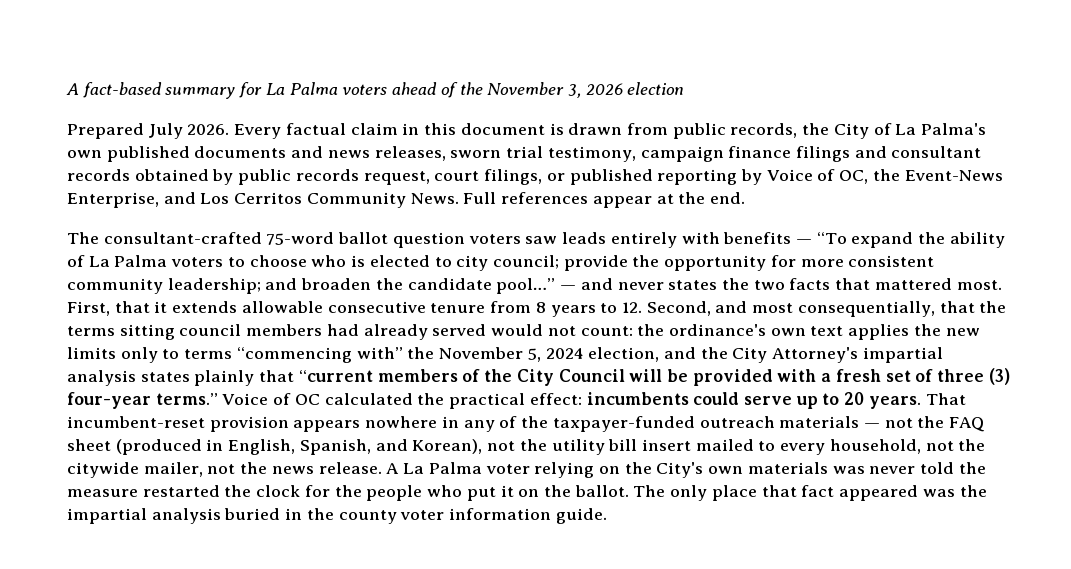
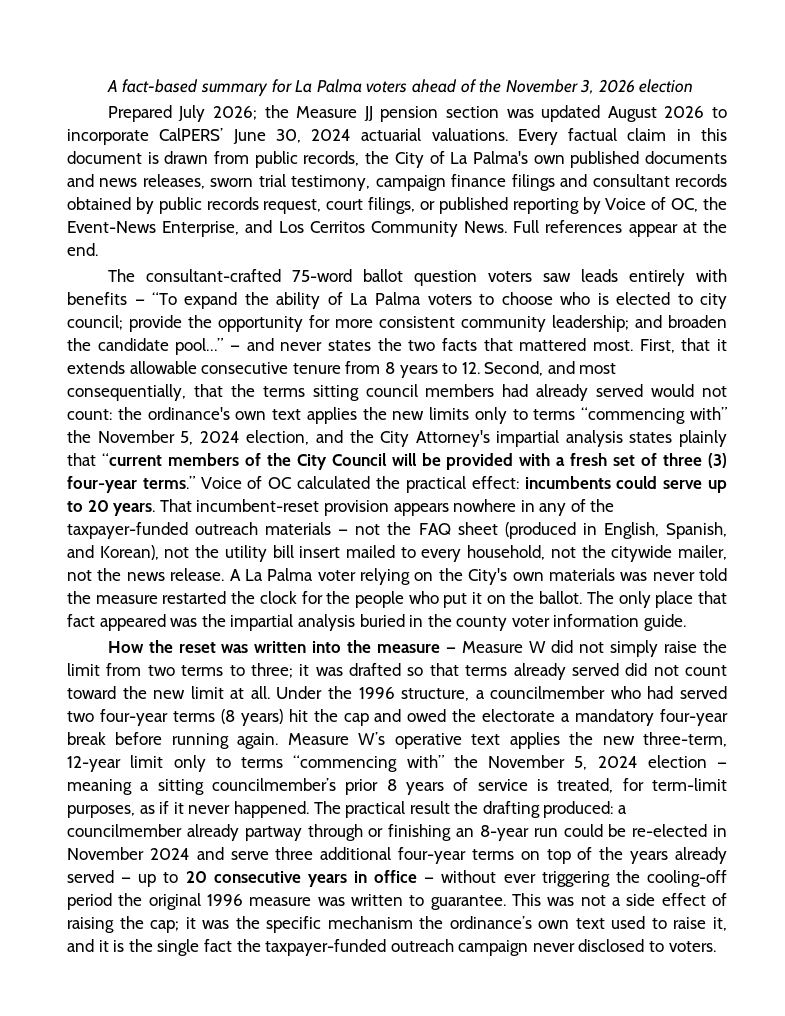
[187,124,230,135] 2026. -> [213,105,727,122] [67,128,508,145] 2026; the Measure JJ pension section was updated August 2026 to incorporate CalPERS’ June 30, 2024 actuarial valuations.
(607, 516) none -> [107,640,728,657] [67,663,727,680] [67,686,727,701] [67,709,729,726] [67,732,727,749] [67,755,727,772] [67,778,727,795] [67,801,628,818] [67,824,727,841] [67,847,727,864] [67,870,727,887] [67,893,728,910] [67,916,728,933] [67,939,716,956] // How the reset was written into the measure — Measure W did not simply raise the limit from two terms to three; it was drafted so that terms already served did not count toward the new limit at all. Under the 1996 structure, a councilmember who had served two four-year terms (8 years) hit the cap and owed the electorate a mandatory four-year break before running again. Measure W’s operative text applies the new three-term, 12-year limit only to terms “commencing with” the November 5, 2024 election — meaning a sitting councilmember’s prior 8 years of service is treated, for term-limit purposes, as if it never happened. The practical result the drafting produced: a councilmember already partway through or finishing an 8-year run could be re-elected in November 2024 and serve three additional four-year terms on top of the years already served — up to 20 consecutive years in office — without ever triggering the cooling-off period the original 1996 measure was written to guarantee. This was not a side effect of raising the cap; it was the specific mechanism the ordinance’s own text used to raise it, and it is the single fact the taxpayer-funded outreach campaign never disclosed to voters.

